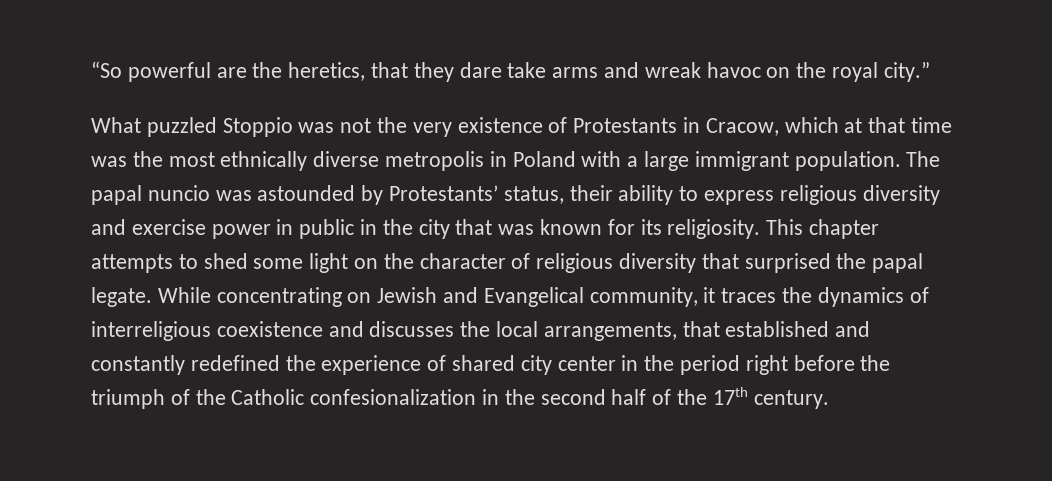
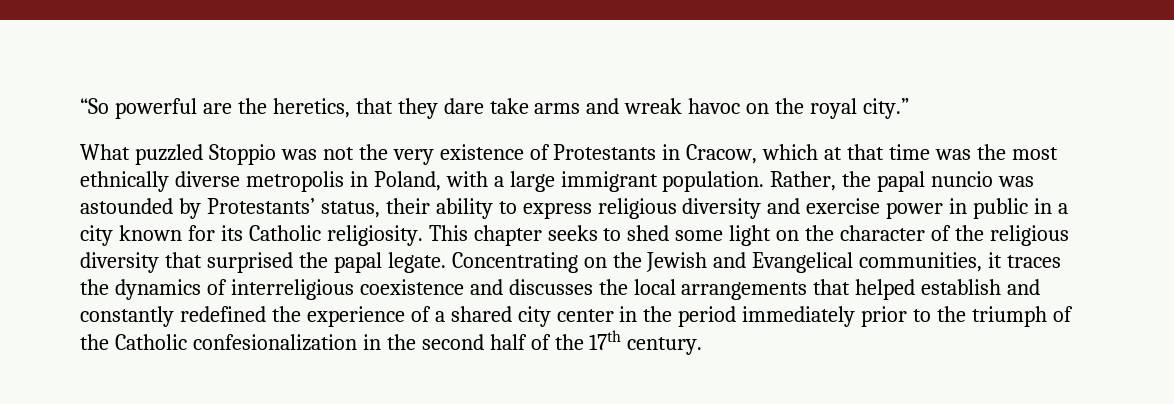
[512,151,576,167] Poland -> [373,171,441,191] Poland,
[906,151,941,167] The -> [770,171,872,191] Rather, the
[382,219,535,239] the city that was -> [1058,203,1069,214] [80,225,113,246] a city
(662, 227) none -> [248,225,321,241] Catholic
[91,254,173,273] attempts -> [547,225,598,241] seeks
(531, 261) none -> [954,225,984,241] the
[157,287,372,307] While concentrating on -> [451,252,642,273] Concentrating on the
[589,287,698,307] community, -> [859,252,983,272] communities,
[543,321,830,341] arrangements, that established -> [681,279,1002,300] arrangements that helped establish
(447, 363) none -> [434,311,445,322] a
[745,355,855,375] right before -> [742,306,932,327] immediately prior to

